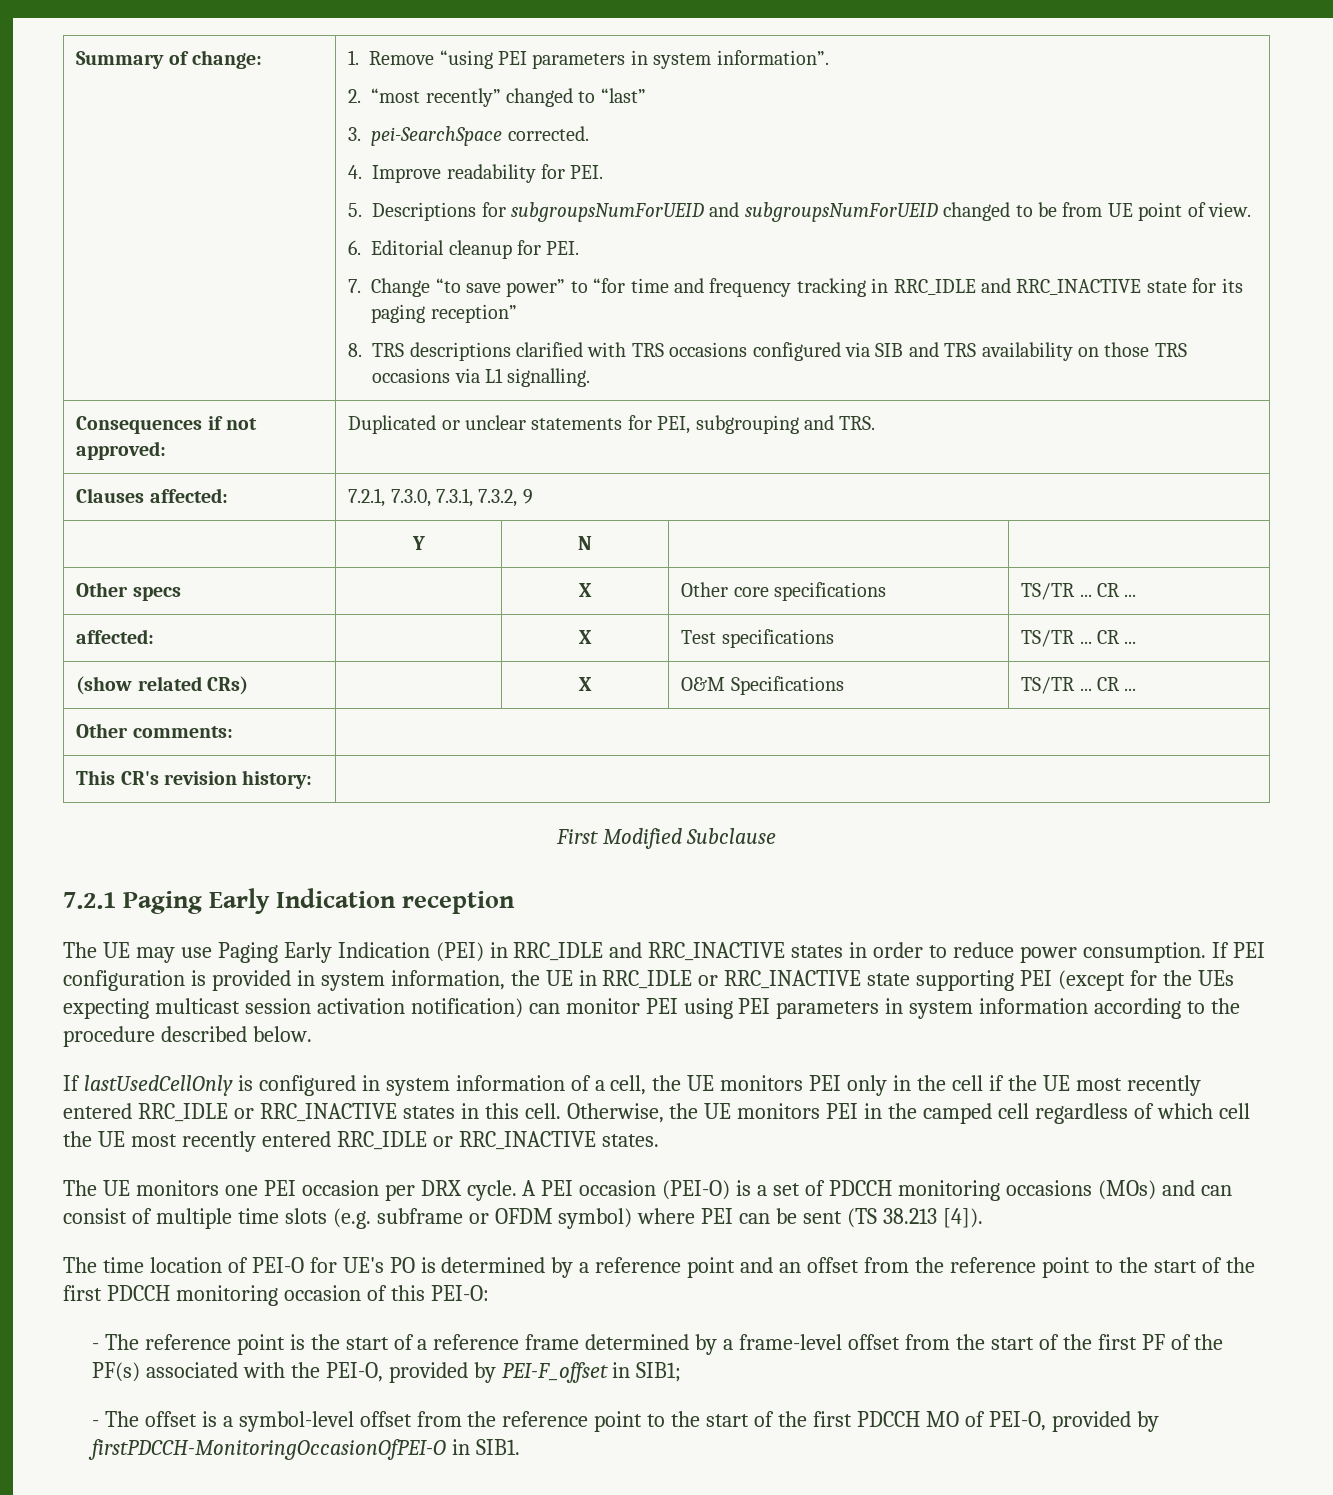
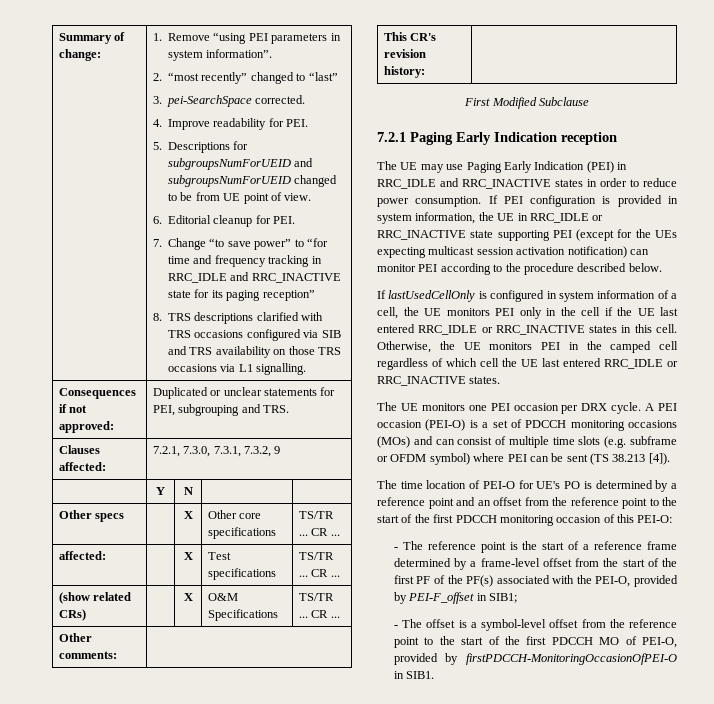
[683,998,1089,1019] using PEI parameters in system information -> (438, 268) none
[1075,1075,1201,1096] most recently -> [660,307,678,316] last
[130,1131,256,1152] most recently -> [542,358,560,367] last

